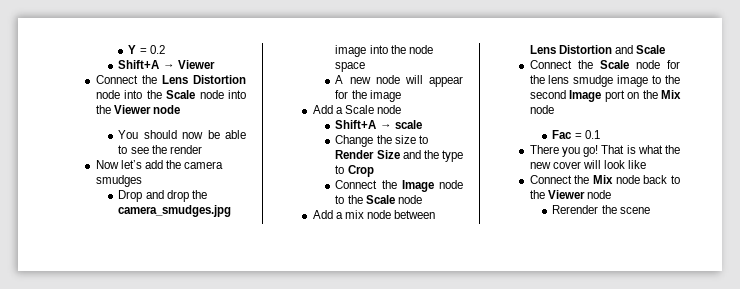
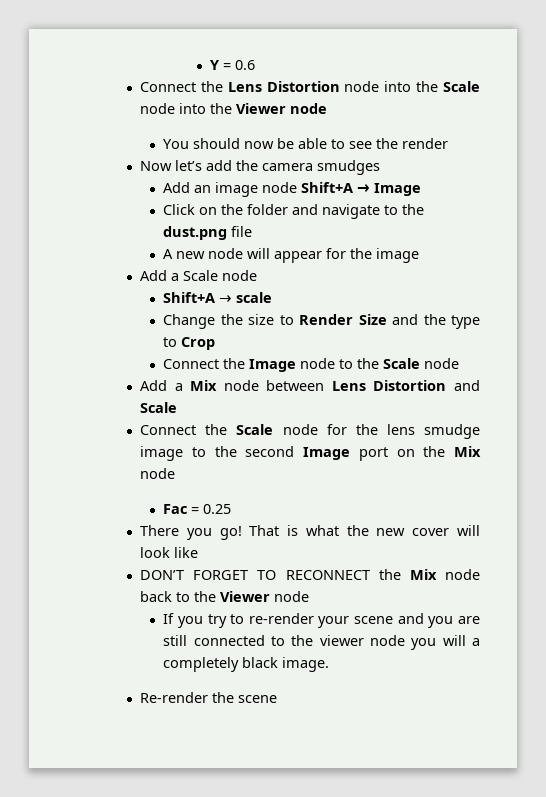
[149,45,165,54] [118,60,215,69] 0.2 // Shift+A → Viewer -> [234,60,255,70] 0.6
[118,190,207,202] [118,205,232,217] [335,45,433,57] [335,62,366,72] Drop and drop the camera_smudges.jpg image into the node space -> [163,182,422,197] [163,204,425,219] [163,226,253,240] Add an image node Shift+A → Image // Click on the folder and navigate to the dust.png file
[344,210,364,219] mix -> [190,380,218,391] Mix
[584,130,600,139] 0.1 -> [203,504,232,514] 0.25
[529,175,572,184] Connect -> [140,570,370,580] DON’T FORGET TO RECONNECT
[552,205,599,214] Rerender -> [163,613,480,628] [163,635,480,650] [163,657,330,672] [140,692,209,703] If you try to re-render your scene and you are still connected to the viewer node you will a completely black image. // Re-render

